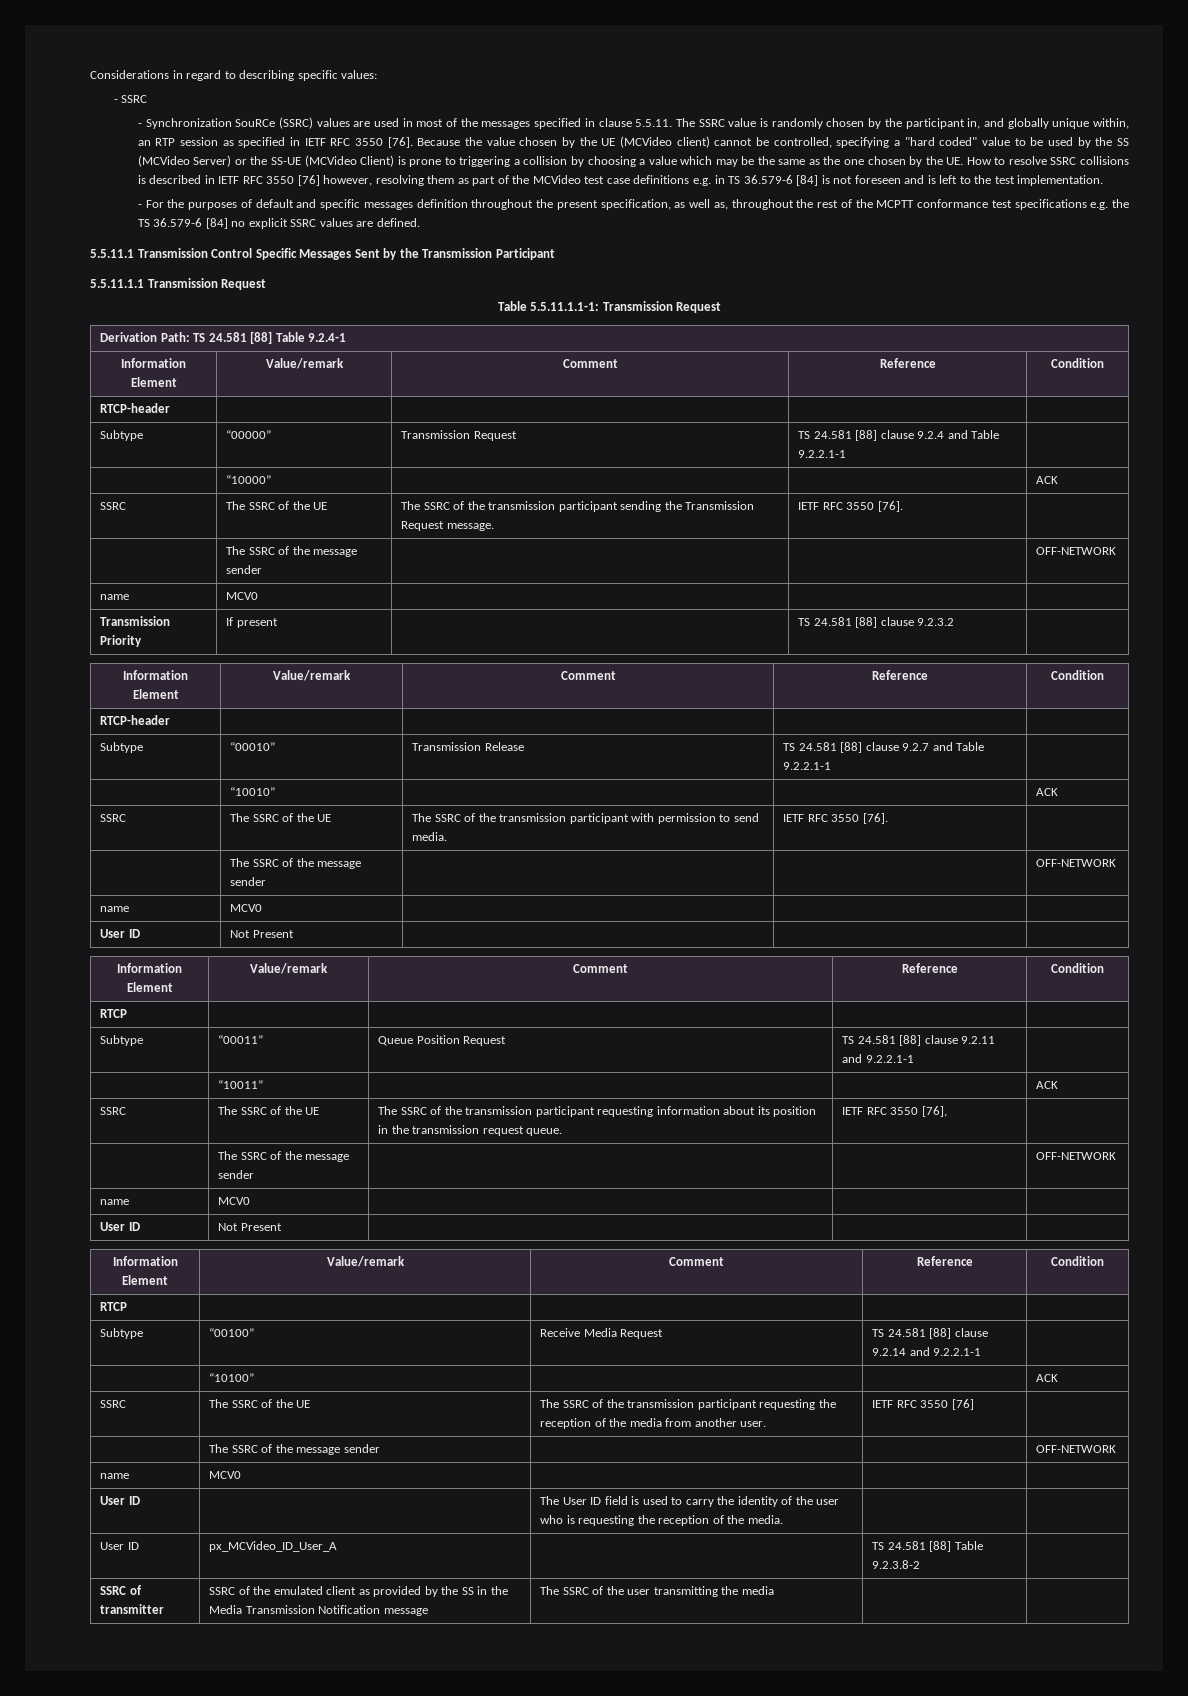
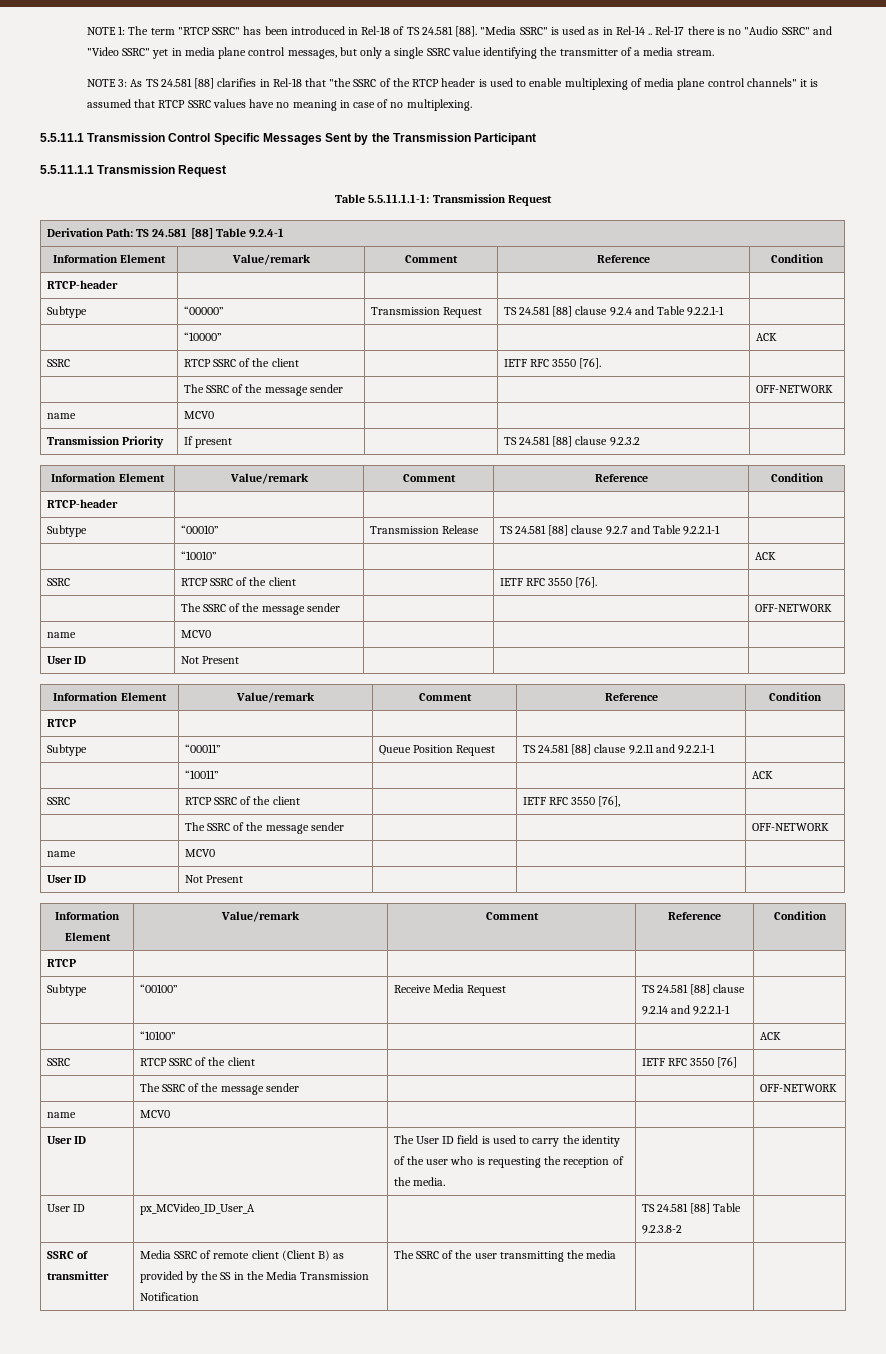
[90,70,378,81] [113,95,148,103] [137,117,1129,129] [137,136,1130,148] [137,155,1130,167] [137,175,1104,186] [137,199,1129,210] [137,218,420,229] Considerations in regard to describing specific values: // - SSRC // - Synchronization SouRCe (SSRC) values are used in most of the messages specified in clause 5.5.11. The SSRC value is randomly chosen by the participant in, and globally unique within, an RTP session as specified in IETF RFC 3550 [76]. Because the value chosen by the UE (MCVideo client) cannot be controlled, specifying a "hard coded" value to be used by the SS (MCVideo Server) or the SS-UE (MCVideo Client) is prone to triggering a collision by choosing a value which may be the same as the one chosen by the UE. How to resolve SSRC collisions is described in IETF RFC 3550 [76] however, resolving them as part of the MCVideo test case definitions e.g. in TS 36.579-6 [84] is not foreseen and is left to the test implementation. // - For the purposes of default and specific messages definition throughout the present specification, as well as, throughout the rest of the MCPTT conformance test specifications e.g. the TS 36.579-6 [84] no explicit SSRC values are defined. -> [86,26,832,37] [86,47,714,59] [86,78,819,90] [86,99,472,111] NOTE 1: The term "RTCP SSRC" has been introduced in Rel-18 of TS 24.581 [88]. "Media SSRC" is used as in Rel-14 .. Rel-17 there is no "Audio SSRC" and "Video SSRC" yet in media plane control messages, but only a single SSRC value identifying the transmitter of a media stream. // NOTE 3: As TS 24.581 [88] clarifies in Rel-18 that "the SSRC of the RTCP header is used to enable multiplexing of media plane control channels" it is assumed that RTCP SSRC values have no meaning in case of no multiplexing.
[226,501,328,510] [401,501,755,512] [401,521,494,531] The SSRC of the UE | The SSRC of the transmission participant sending the Transmission Request message. -> [183,358,299,367] RTCP SSRC of the client |
[230,813,332,822] [412,813,759,824] [412,832,448,841] The SSRC of the UE | The SSRC of the transmission participant with permission to send media. -> [180,577,296,586] RTCP SSRC of the client |
[218,1106,320,1115] [378,1106,817,1117] [378,1125,563,1136] The SSRC of the UE | The SSRC of the transmission participant requesting information about its position in the transmission request queue. -> [184,796,300,805] RTCP SSRC of the client |
[209,1399,311,1408] [540,1399,836,1410] [540,1418,767,1429] The SSRC of the UE | The SSRC of the transmission participant requesting the reception of the media from another user. -> [139,1057,255,1066] RTCP SSRC of the client |
[209,1586,357,1595] SSRC of the emulated client -> [139,1250,331,1261] Media SSRC of remote client (Client B)
[383,1608,428,1616] message -> (199, 1296) none

